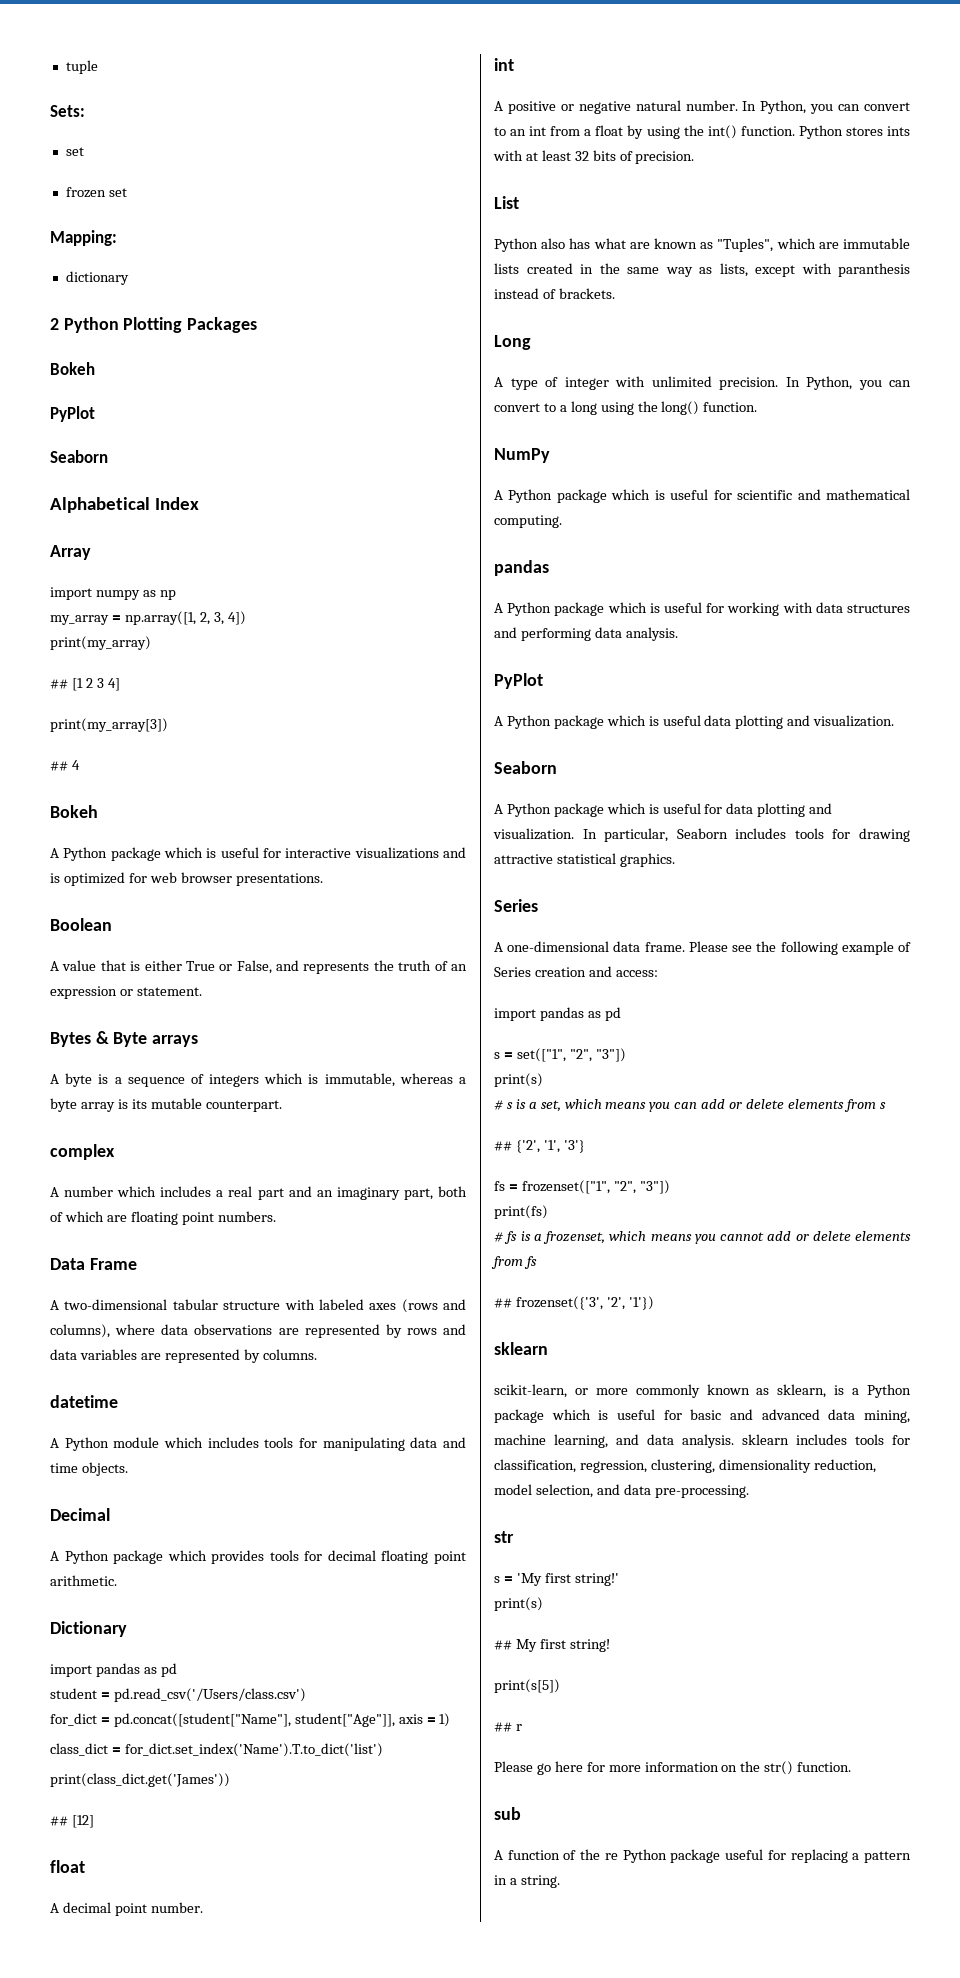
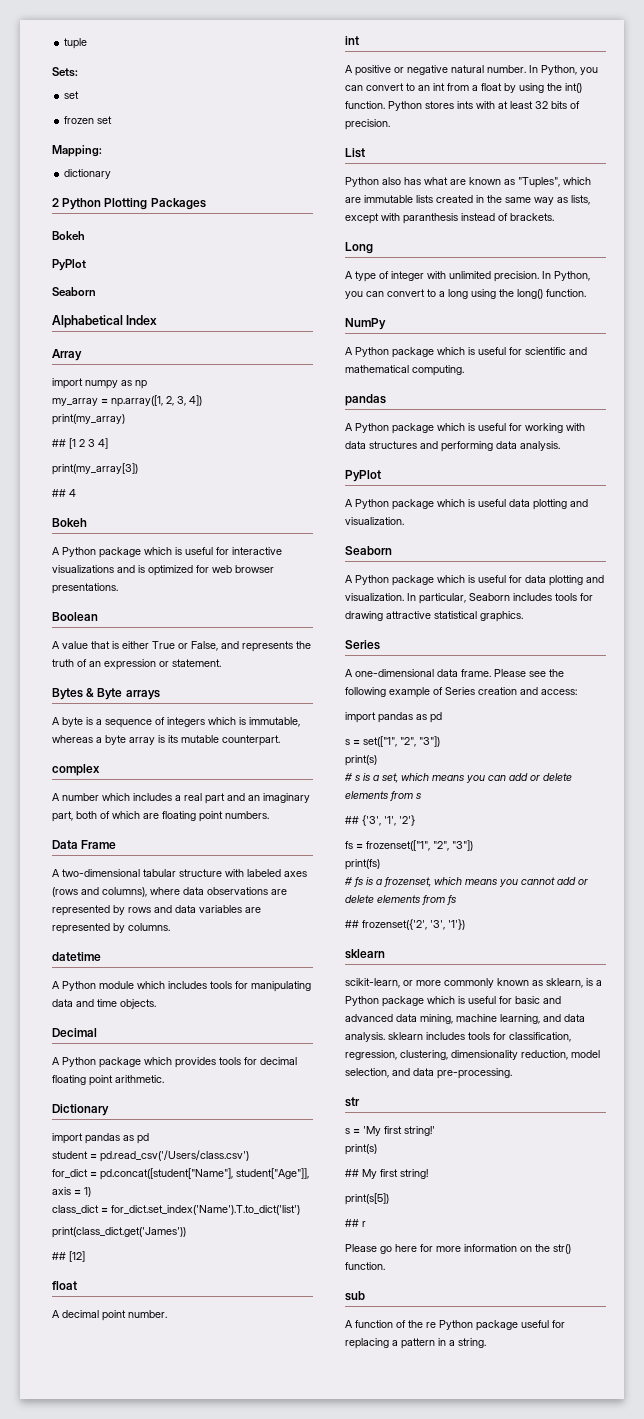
[515,1140,585,1153] {'2', '1', '3'} -> [362,815,415,826] {'3', '1', '2'}
[515,1296,625,1310] frozenset({'3', '2', -> [362,919,445,930] frozenset({'2', '3',

